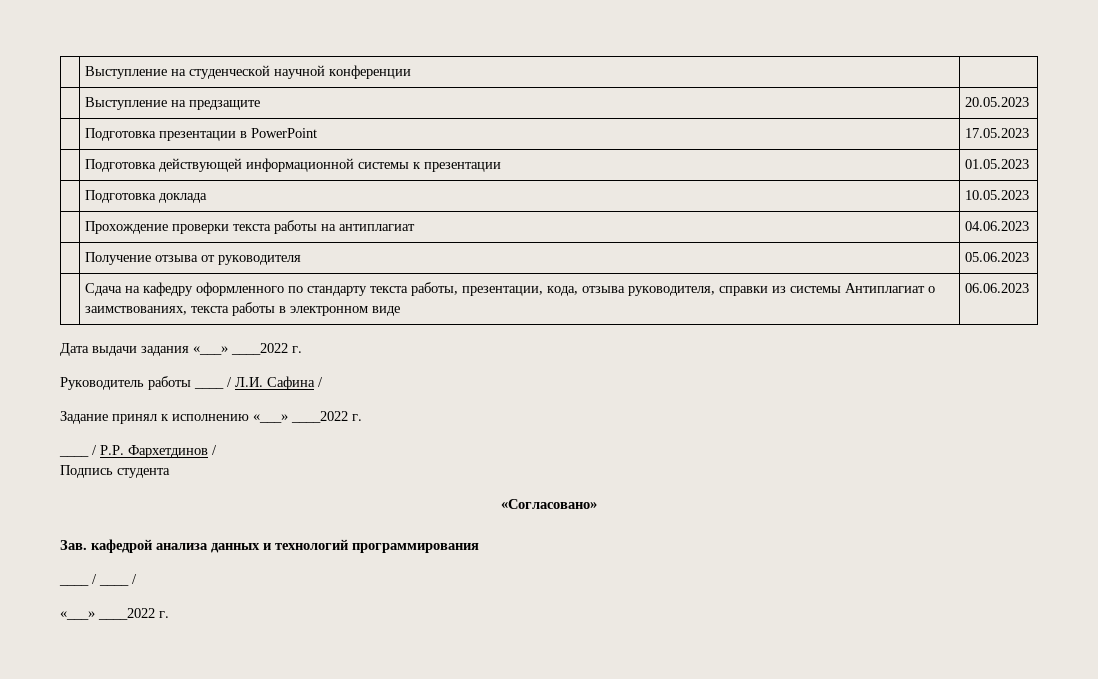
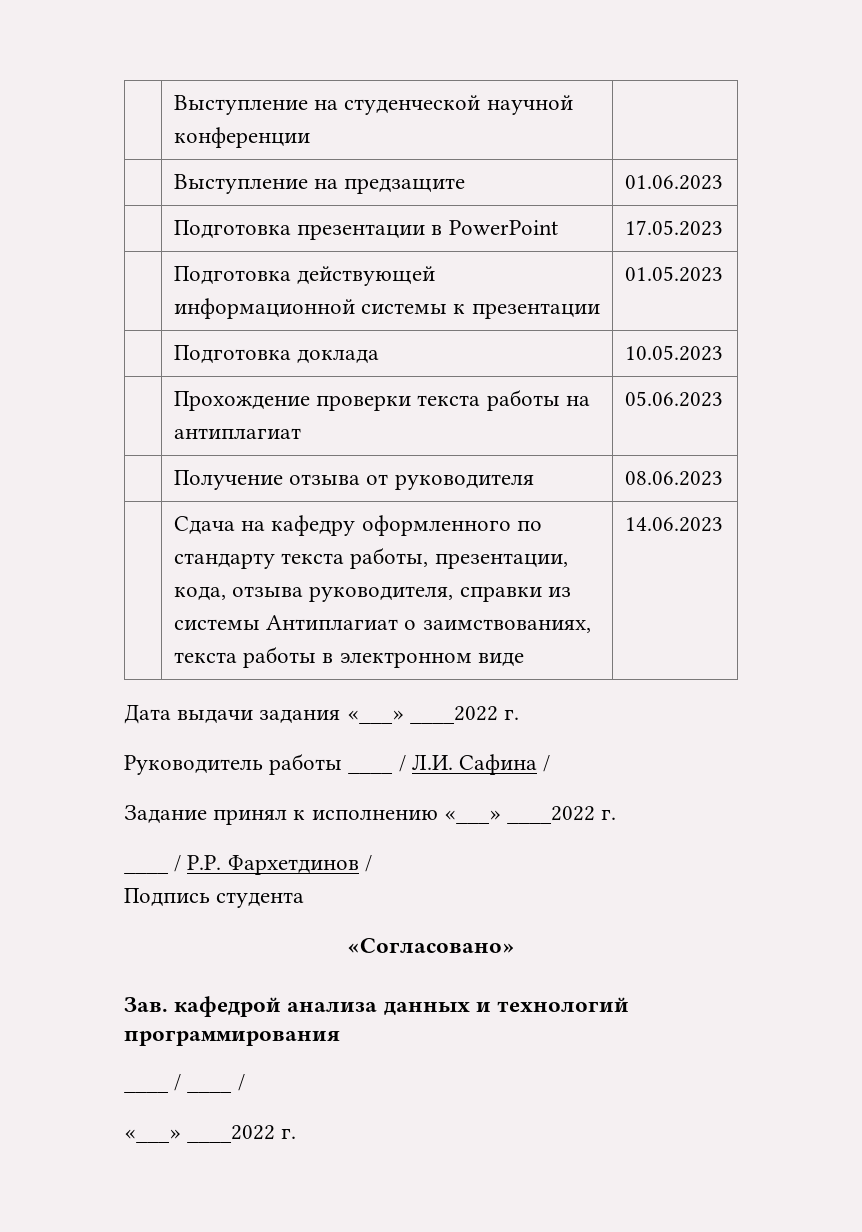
[965,97,1030,107] 20.05.2023 -> [624,175,723,190] 01.06.2023
[965,221,1030,231] 04.06.2023 -> [624,391,723,407] 05.06.2023
[965,252,1030,262] 05.06.2023 -> [624,471,723,486] 08.06.2023
[965,283,1030,293] 06.06.2023 -> [624,517,723,532] 14.06.2023

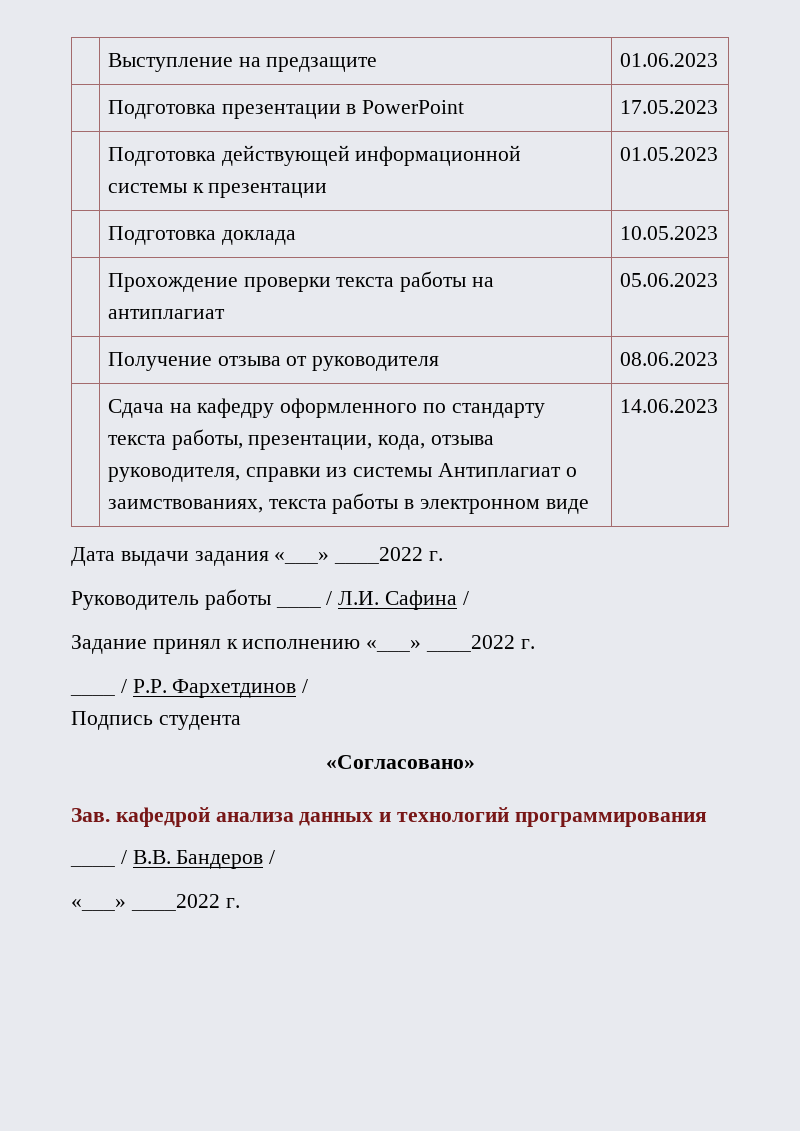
[173,95,573,115] [173,127,310,148] | Выступление на студенческой научной конференции | // -> (107, 62) none
[187,1089,233,1093] ____ -> [132,850,264,869] В.В. Бандеров

